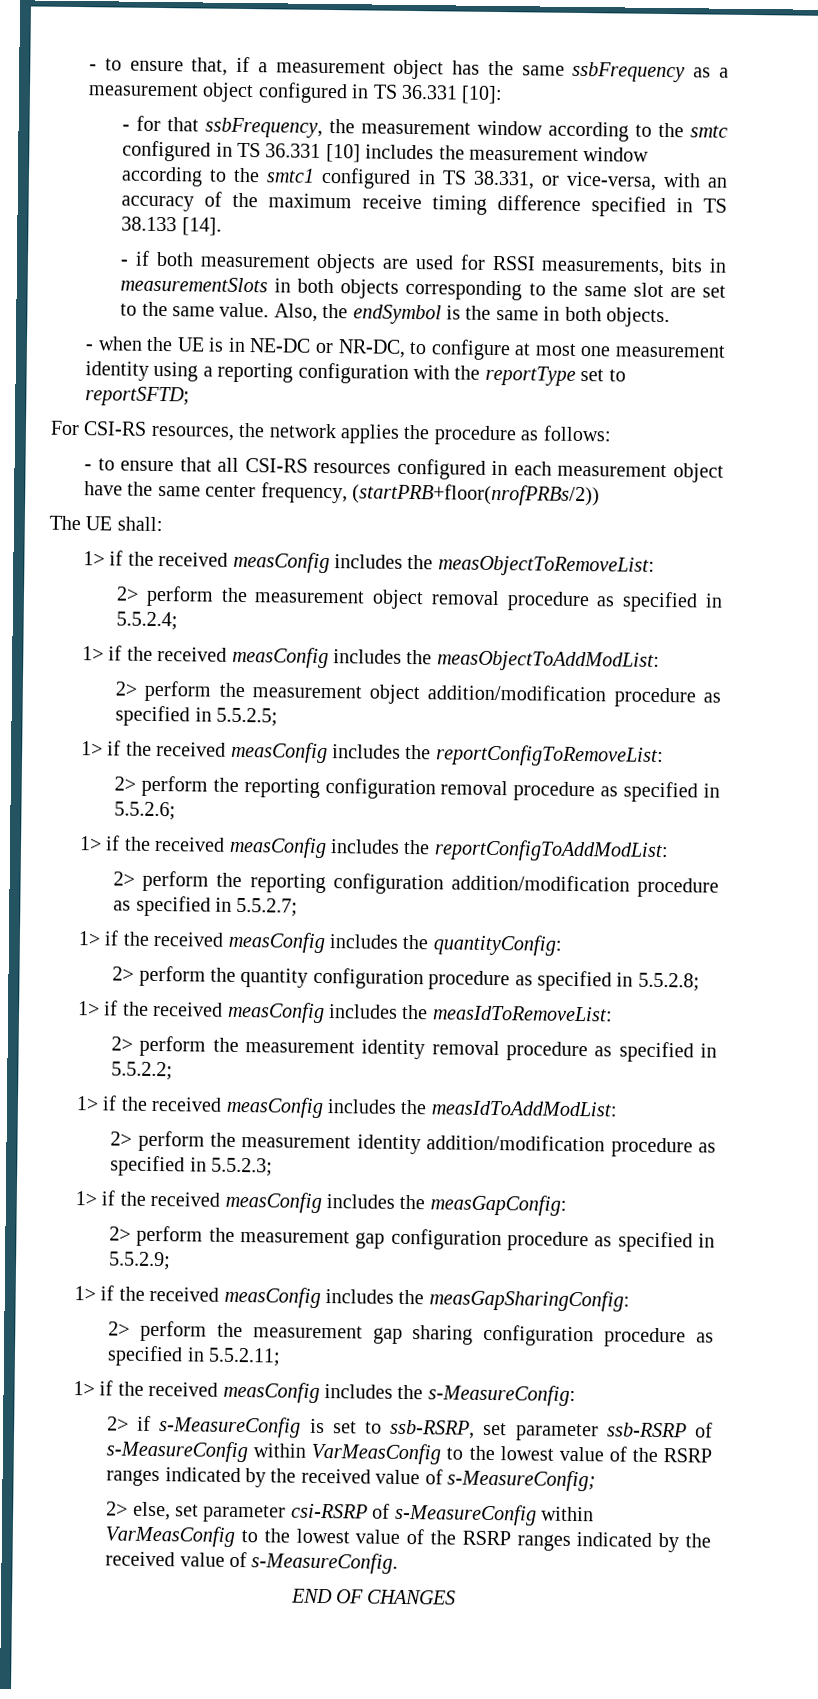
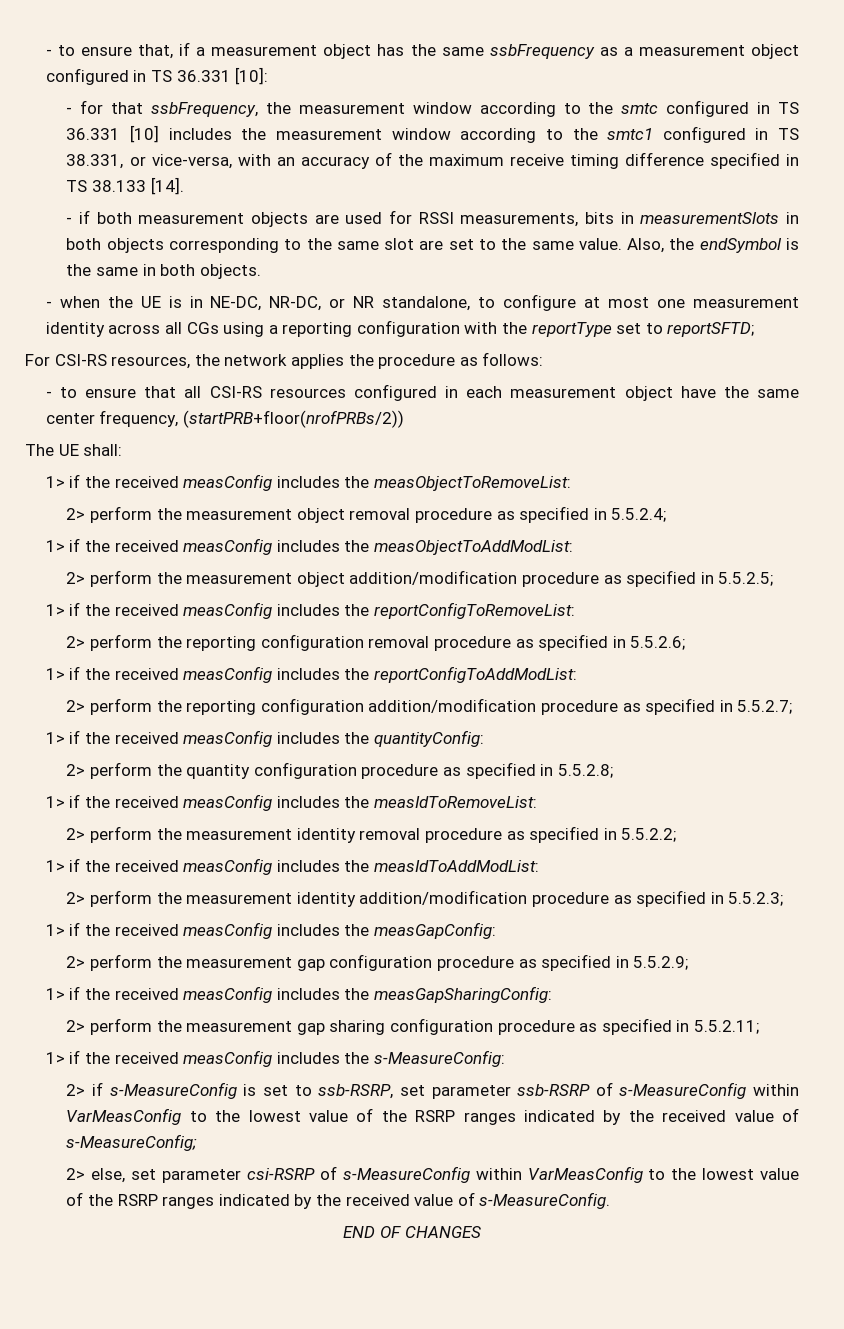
[249,338,406,358] NE-DC or NR-DC, -> [210,296,471,311] NE-DC, NR-DC, or NR standalone,
(150, 371) none -> [108,322,219,334] across all CGs

